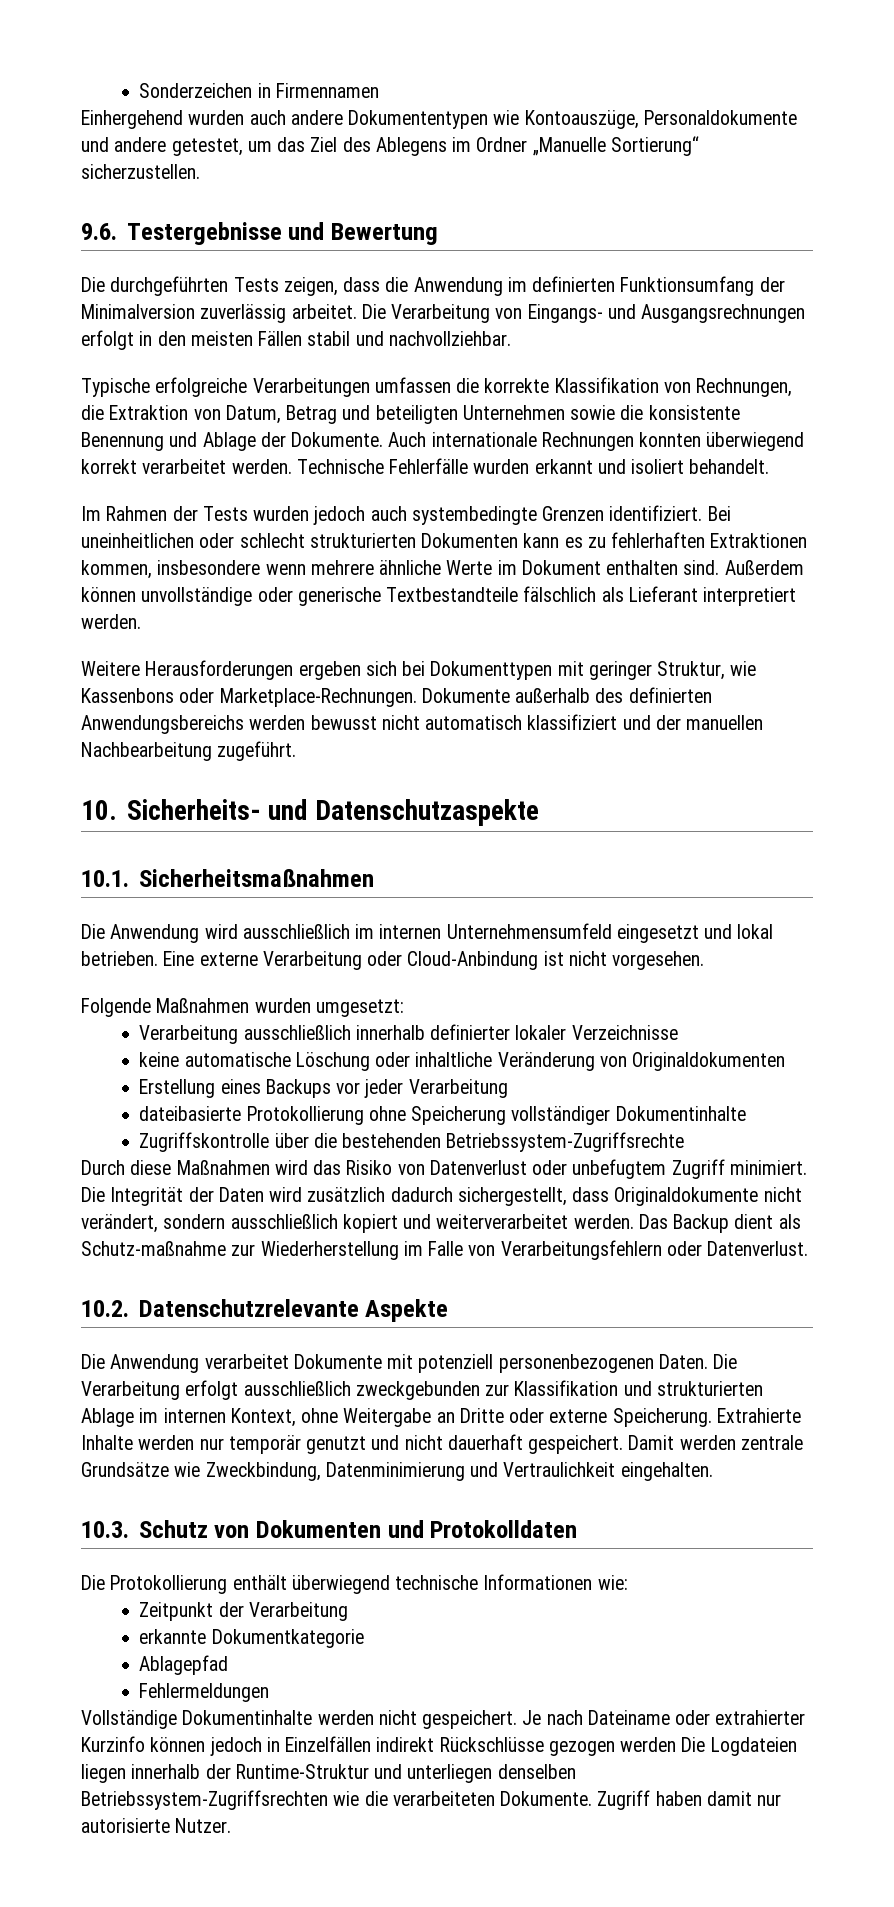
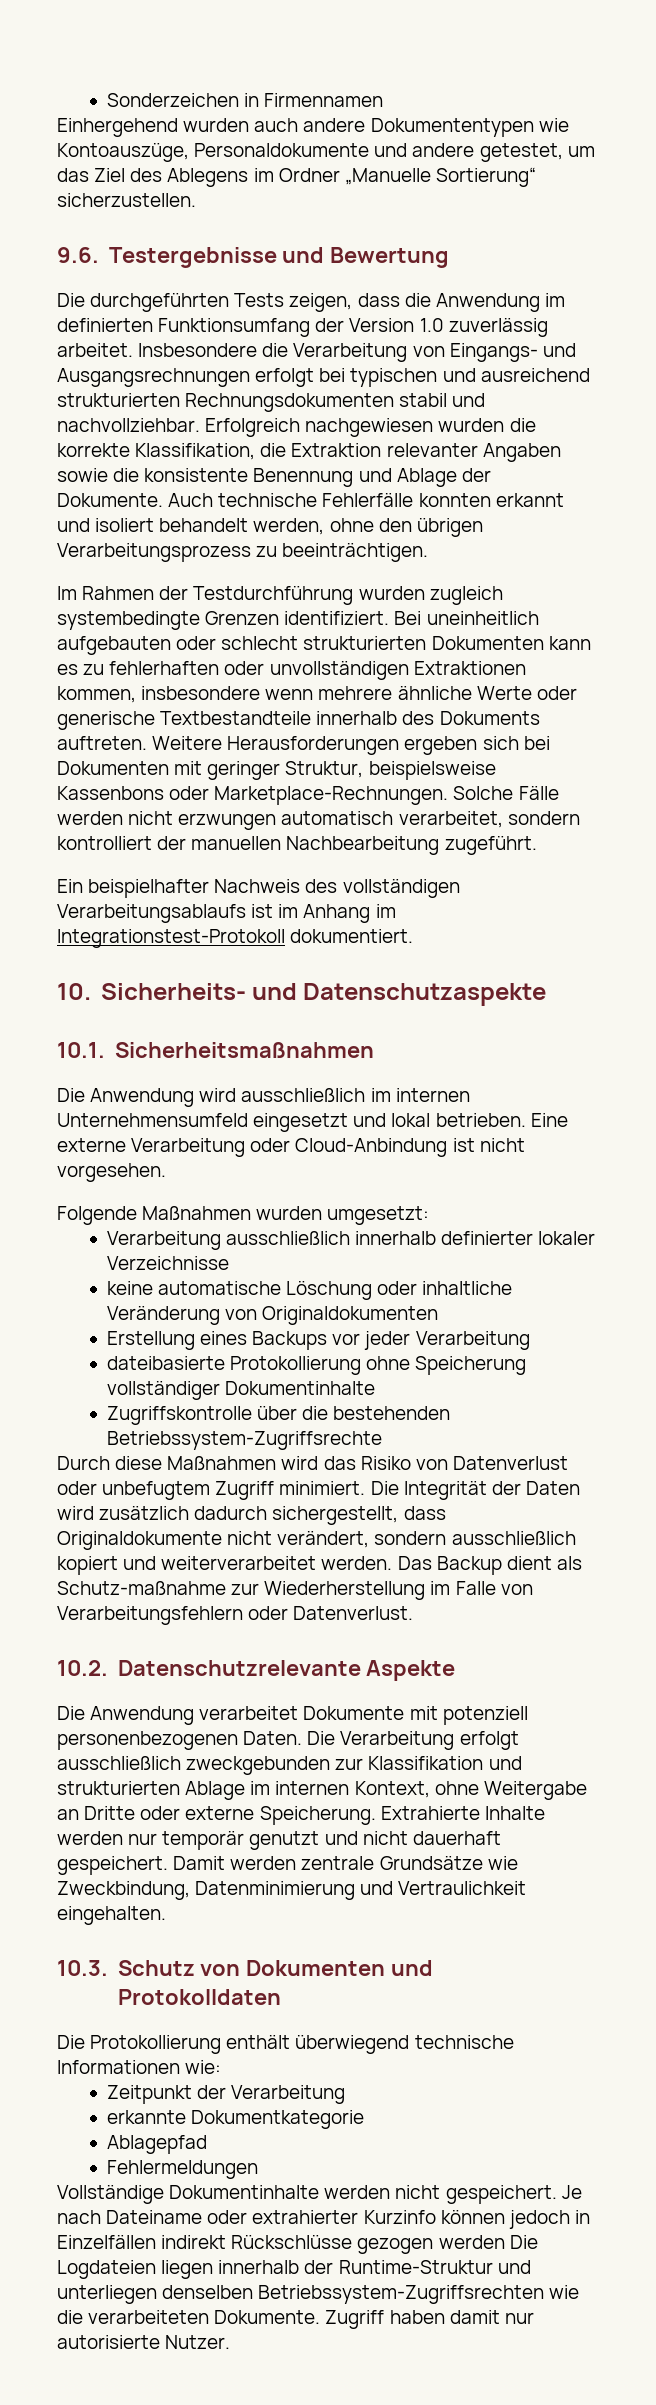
[81,304,386,323] Minimalversion zuverlässig arbeitet. Die -> [349,318,548,337] [57,343,289,357] Version 1.0 zuverlässig arbeitet. Insbesondere die
[139,331,511,346] [81,377,793,397] [81,405,565,424] in den meisten Fällen stabil und nachvollziehbar. // Typische erfolgreiche Verarbeitungen umfassen die korrekte Klassifikation von Rechnungen, die Extraktion von Datum, Betrag und beteiligten Unternehmen -> [319,368,590,387] [57,393,486,412] [57,418,536,437] [57,443,561,462] bei typischen und ausreichend strukturierten Rechnungsdokumenten stabil und nachvollziehbar. Erfolgreich nachgewiesen wurden die korrekte Klassifikation, die Extraktion relevanter Angaben
[431,432,805,451] [81,458,770,474] internationale Rechnungen konnten überwiegend korrekt verarbeitet werden. Technische Fehlerfälle wurden erkannt und isoliert behandelt. -> [218,493,564,507] [57,518,483,537] [57,543,429,562] technische Fehlerfälle konnten erkannt und isoliert behandelt werden, ohne den übrigen Verarbeitungsprozess zu beeinträchtigen.
[202,506,407,525] Tests wurden jedoch auch -> [193,586,503,605] Testdurchführung wurden zugleich
[81,533,194,548] uneinheitlichen -> [426,611,539,625] [57,636,171,655] uneinheitlich aufgebauten
(706, 540) none -> [224,661,409,680] oder unvollständigen
[497,560,804,575] [81,586,797,606] [81,614,141,629] im Dokument enthalten sind. Außerdem können unvollständige oder generische Textbestandteile fälschlich als Lieferant interpretiert werden. // -> [536,686,577,700] [57,711,540,730] [57,736,147,750] oder generische Textbestandteile innerhalb des Dokuments auftreten.
[430,661,553,680] Dokumenttypen -> [57,761,169,775] Dokumenten
[730,661,757,676] wie -> [368,761,496,780] beispielsweise
[421,687,712,703] [81,714,764,734] [81,741,297,761] Dokumente außerhalb des definierten Anwendungsbereichs werden bewusst nicht automatisch klassifiziert und der manuellen Nachbearbeitung zugeführt. -> [453,786,559,800] [57,811,580,830] [57,836,537,855] [57,879,460,898] [57,904,396,923] [57,929,414,948] Solche Fälle werden nicht erzwungen automatisch verarbeitet, sondern kontrolliert der manuellen Nachbearbeitung zugeführt. // Ein beispielhafter Nachweis des vollständigen Verarbeitungsablaufs ist im Anhang im Integrationstest-Protokoll dokumentiert.

